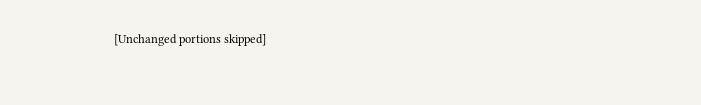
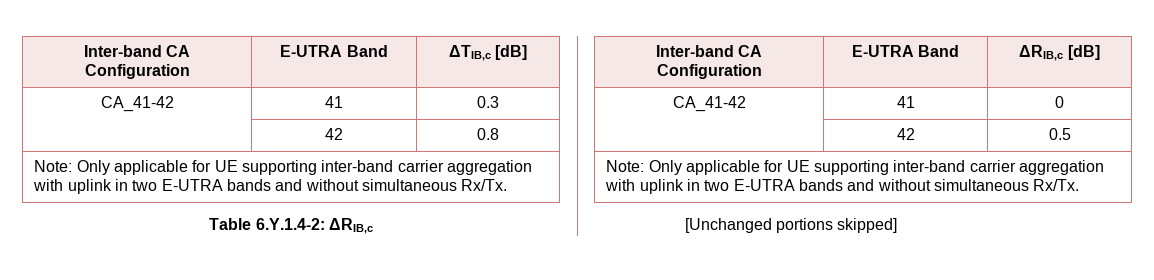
(113, 40) none -> [83,45,191,57] [84,64,190,79] [280,45,388,57] [448,45,528,61] [100,96,174,112] [325,96,343,108] [477,96,499,108] [325,128,343,140] [477,128,499,140] [34,160,533,175] [33,179,508,194] [209,218,373,234] [655,45,763,57] [656,64,762,79] [851,45,960,57] [1019,45,1100,61] [672,96,746,112] [896,96,915,108] [1055,96,1064,108] [896,128,915,140] [1048,128,1071,140] [606,160,1105,175] [605,179,1080,194] Inter-band CA Configuration | E-UTRA Band | ΔTIB,c [dB] // CA_41-42 | 41 | 0.3 // | 42 | 0.8 // Note: Only applicable for UE supporting inter-band carrier aggregation with uplink in two E-UTRA bands and without simultaneous Rx/Tx. // Table 6.Y.1.4-2: ΔRIB,c // Inter-band CA Configuration | E-UTRA Band | ΔRIB,c [dB] // CA_41-42 | 41 | 0 // | 42 | 0.5 // Note: Only applicable for UE supporting inter-band carrier aggregation with uplink in two E-UTRA bands and without simultaneous Rx/Tx. //

